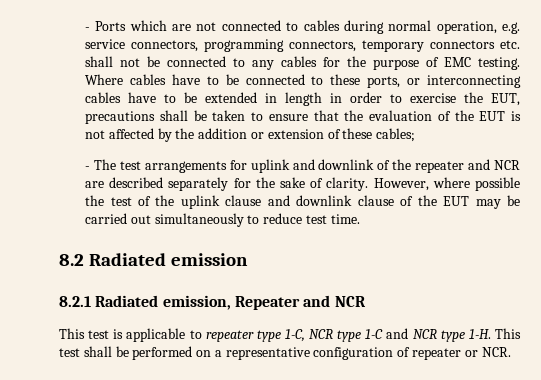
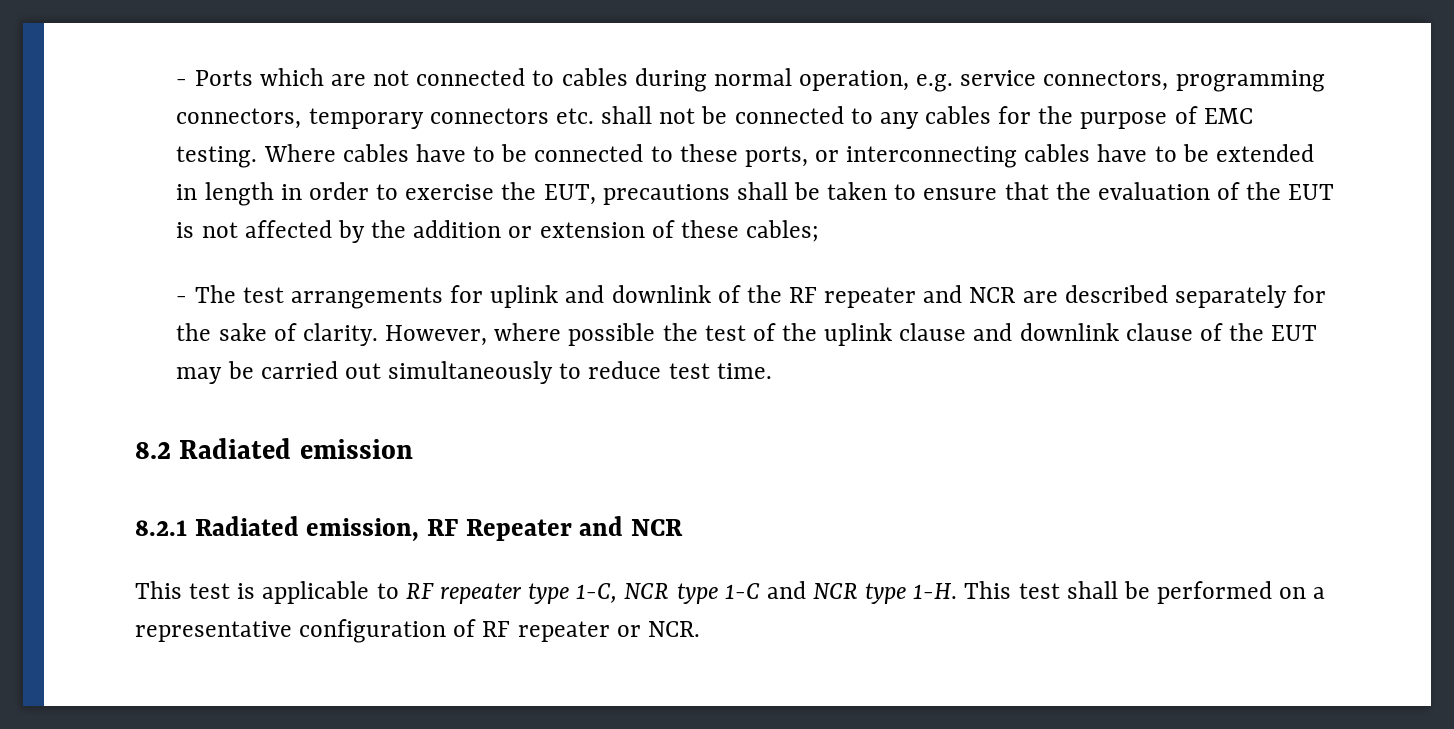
(412, 164) none -> [788,287,817,303] RF
(231, 302) none -> [427,519,459,536] RF
(202, 334) none -> [405,583,434,599] RF
(411, 352) none -> [482,621,511,637] RF

